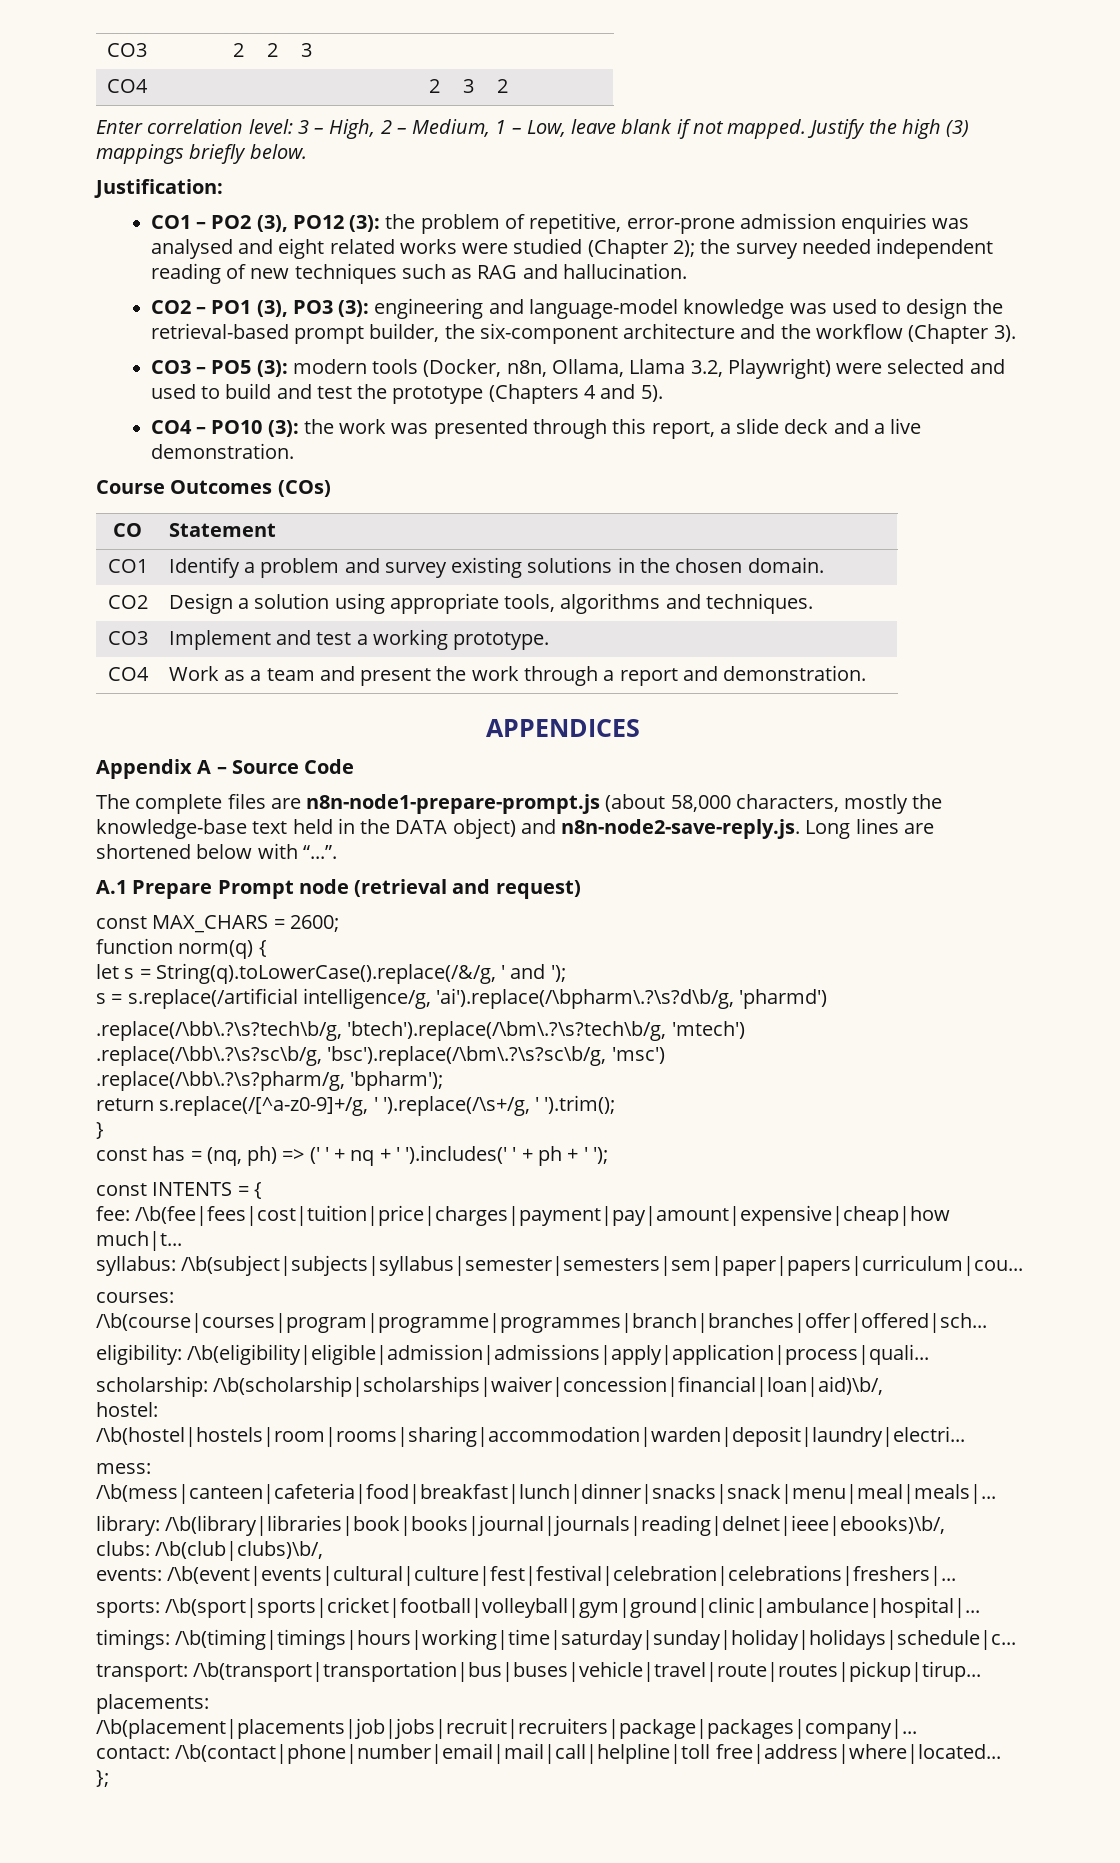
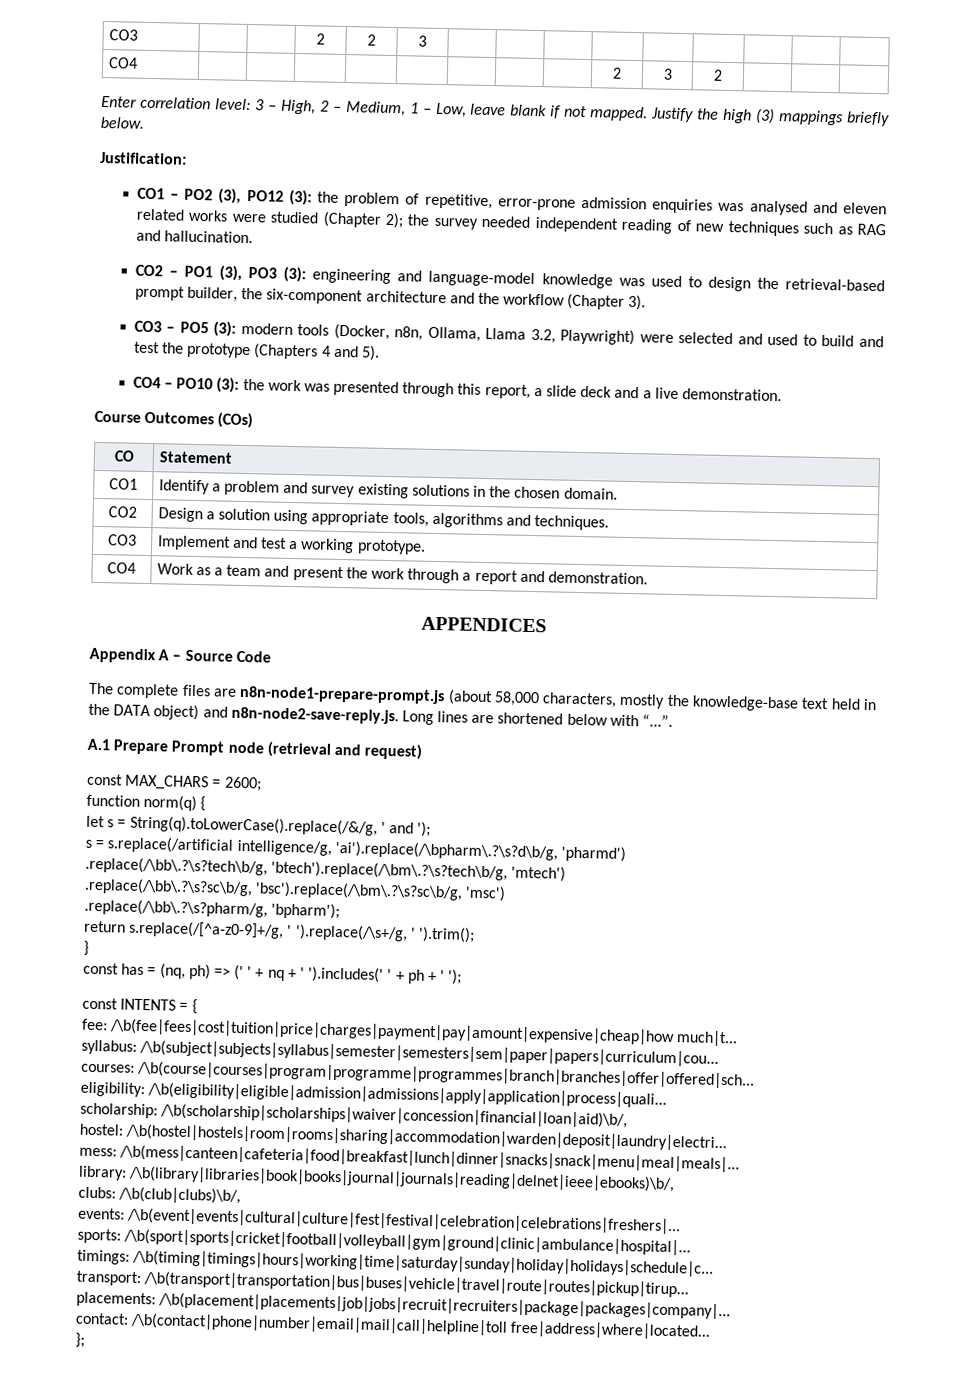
[278,238,325,259] eight -> [842,202,887,215] eleven

